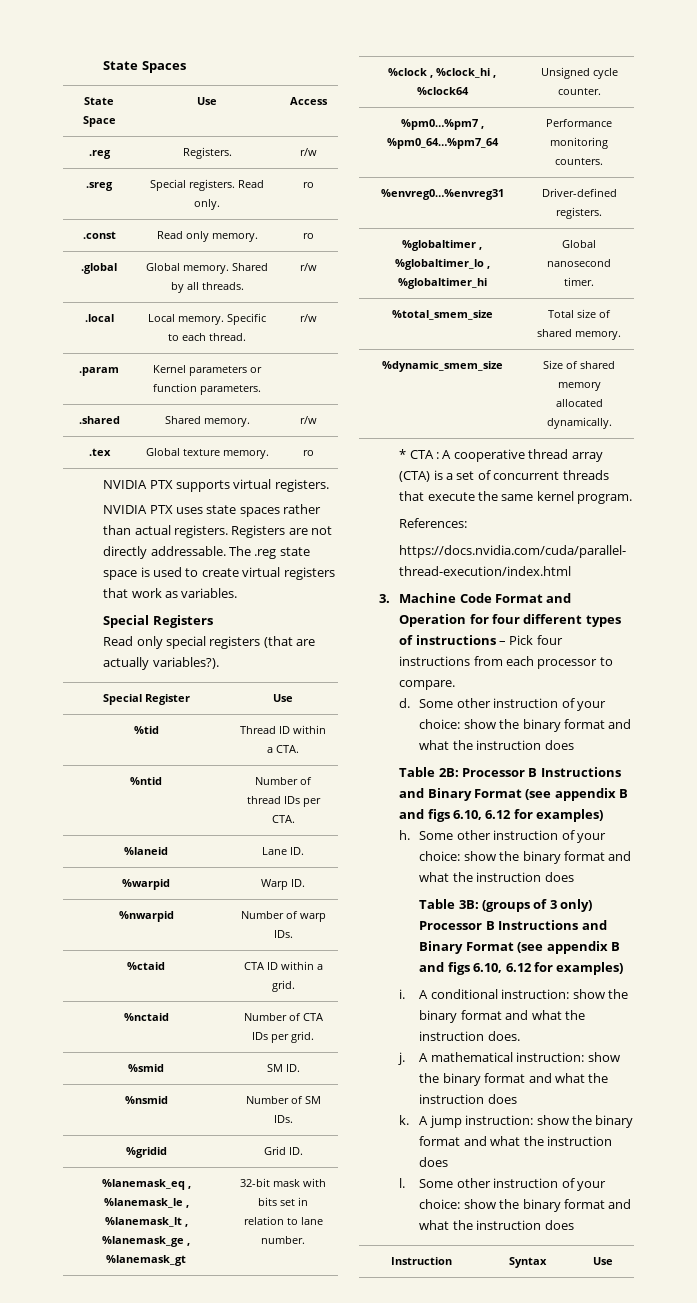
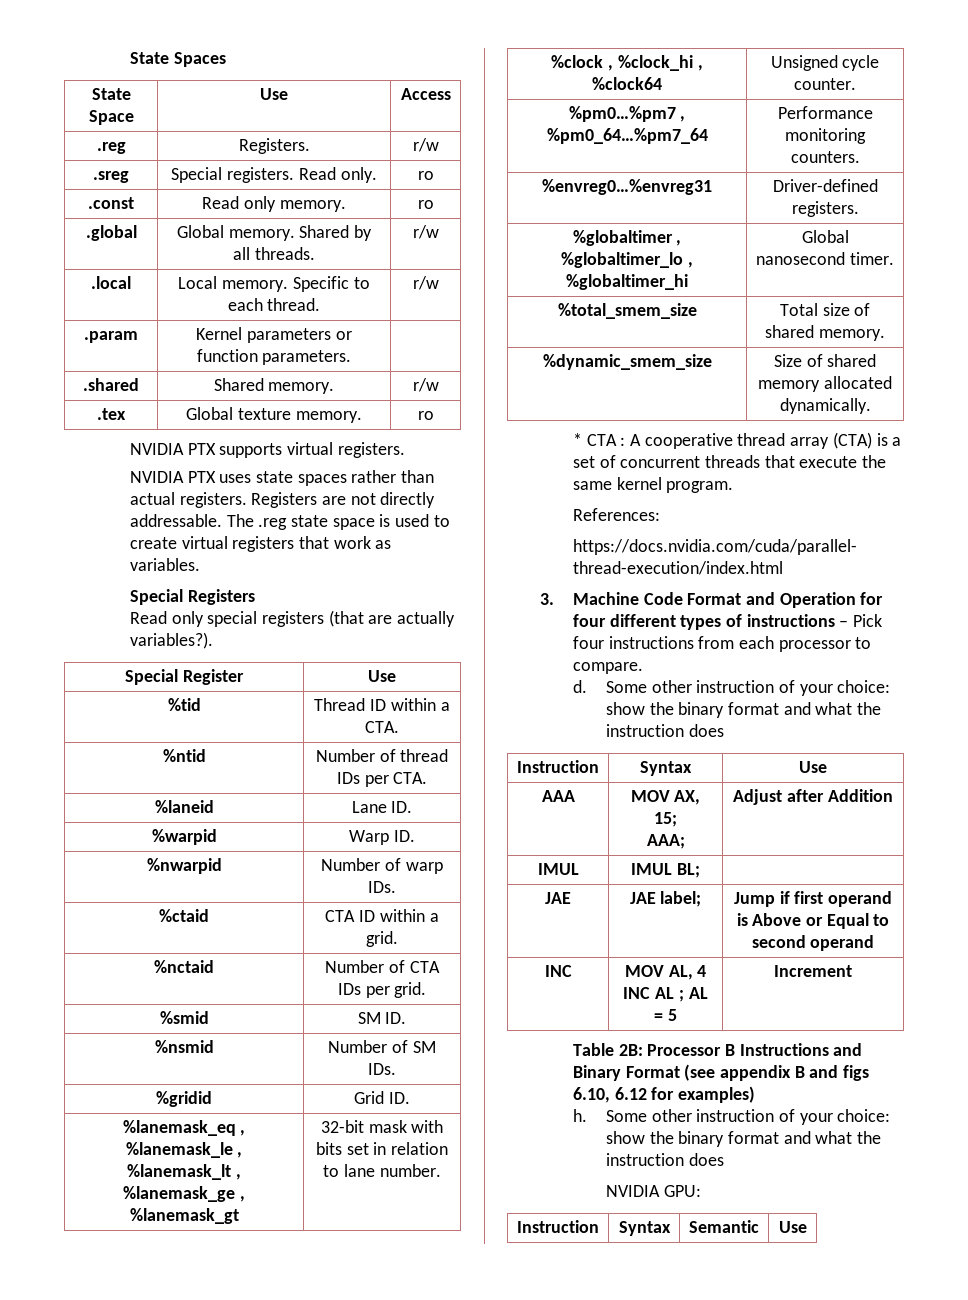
(574, 745) none -> [517,760,599,773] [640,761,692,776] [799,761,827,773] [541,790,575,802] [630,790,701,805] [654,812,677,827] [646,834,685,849] [733,789,893,805] [537,863,579,875] [631,863,700,878] [545,892,571,904] [629,891,702,907] [733,891,893,907] [736,913,890,929] [751,935,875,951] [544,965,572,977] [624,965,707,980] [623,987,708,1002] [654,1009,677,1021] [774,965,852,977] // Instruction | Syntax | Use // AAA | MOV AX, 15; // AAA; | Adjust after Addition // IMUL | IMUL BL; | // JAE | JAE label; | Jump if first operand is Above or Equal to second operand // INC | MOV AL, 4 INC AL ; AL = 5 | Increment
[419,899,593,912] [419,920,607,930] [419,941,620,954] [419,962,624,975] [399,989,628,999] [419,1010,585,1023] [419,1031,520,1041] [398,1052,620,1065] [419,1073,609,1086] [419,1094,517,1104] [399,1115,634,1128] [419,1136,612,1146] [419,1157,449,1167] [399,1178,606,1191] [419,1199,632,1212] [419,1220,574,1230] [391,1257,452,1265] [509,1257,547,1268] Table 3B: (groups of 3 only) Processor B Instructions and Binary Format (see appendix B and figs 6.10, 6.12 for examples) // i. A conditional instruction: show the binary format and what the instruction does. // j. A mathematical instruction: show the binary format and what the instruction does // k. A jump instruction: show the binary format and what the instruction does // l. Some other instruction of your choice: show the binary format and what the instruction does // Instruction | Syntax -> [605,1185,701,1197] [517,1220,599,1233] [618,1221,671,1236] [689,1220,759,1233] NVIDIA GPU: // Instruction | Syntax | Semantic

